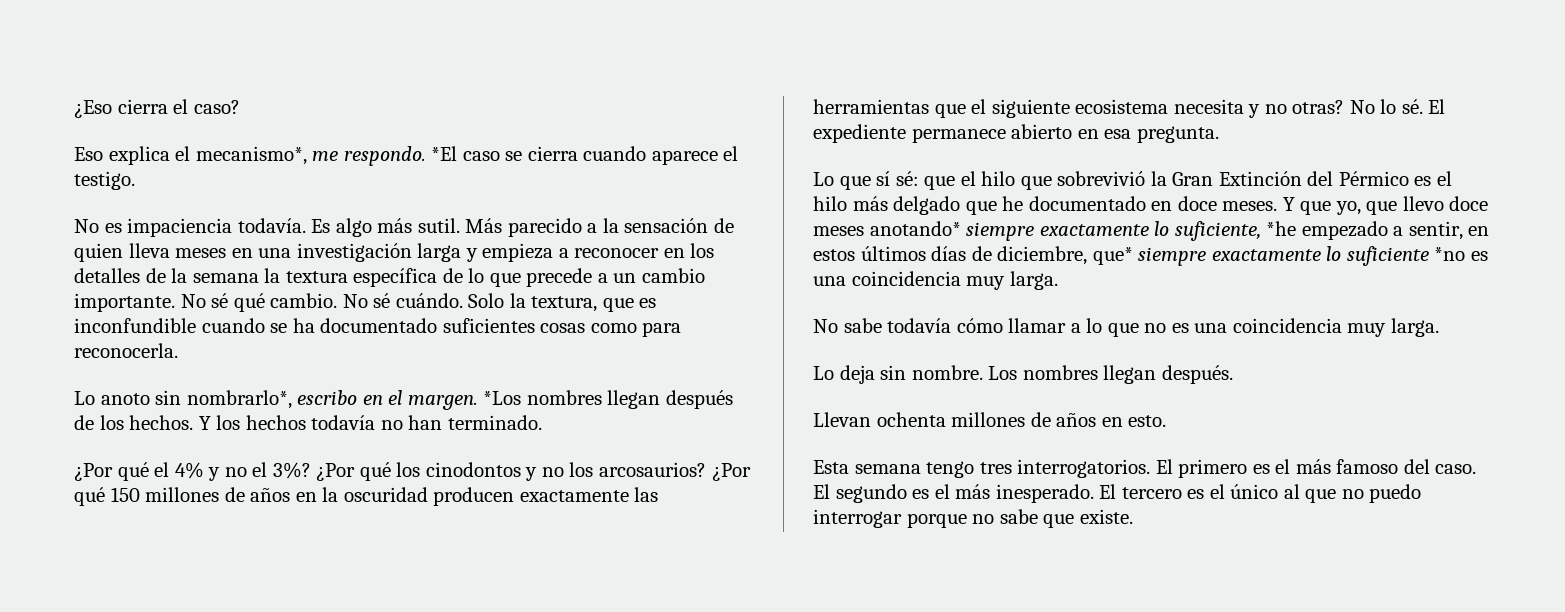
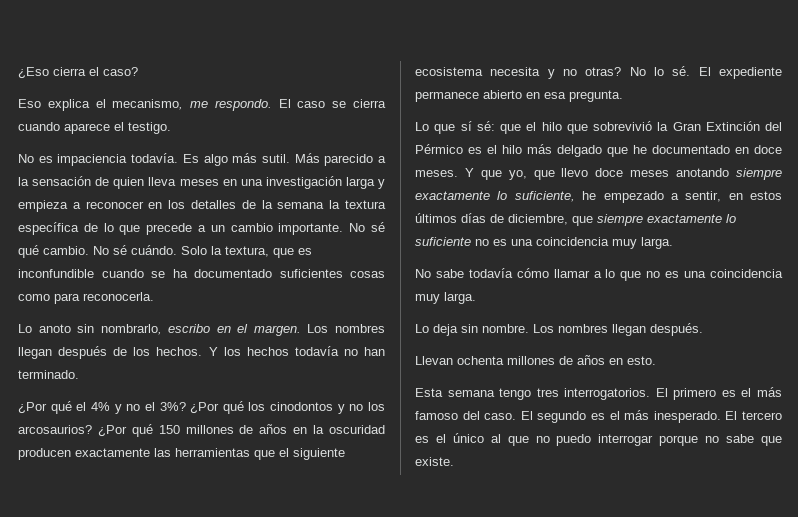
[195,146,307,165] mecanismo*, -> [112,99,184,110] mecanismo,
[431,146,458,161] *El -> [278,99,291,108] El
[186,390,292,409] nombrarlo*, -> [100,324,162,335] nombrarlo,
[483,391,522,405] *Los -> [307,324,329,333] Los
[869,221,961,236] anotando* -> [676,168,730,177] anotando
[1266,221,1297,236] *he -> [582,191,597,200] he
[1092,247,1133,265] que* -> [572,216,593,226] que
[1434,247,1466,261] *no -> [475,239,489,246] no

